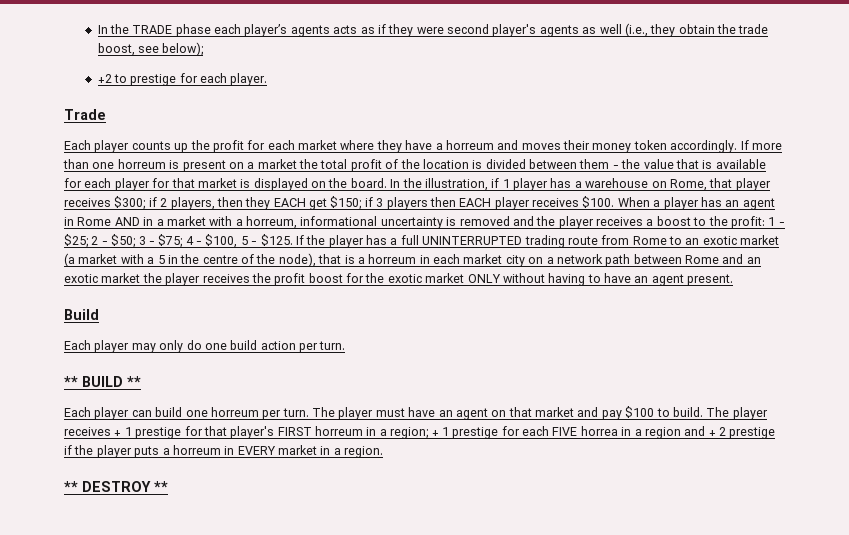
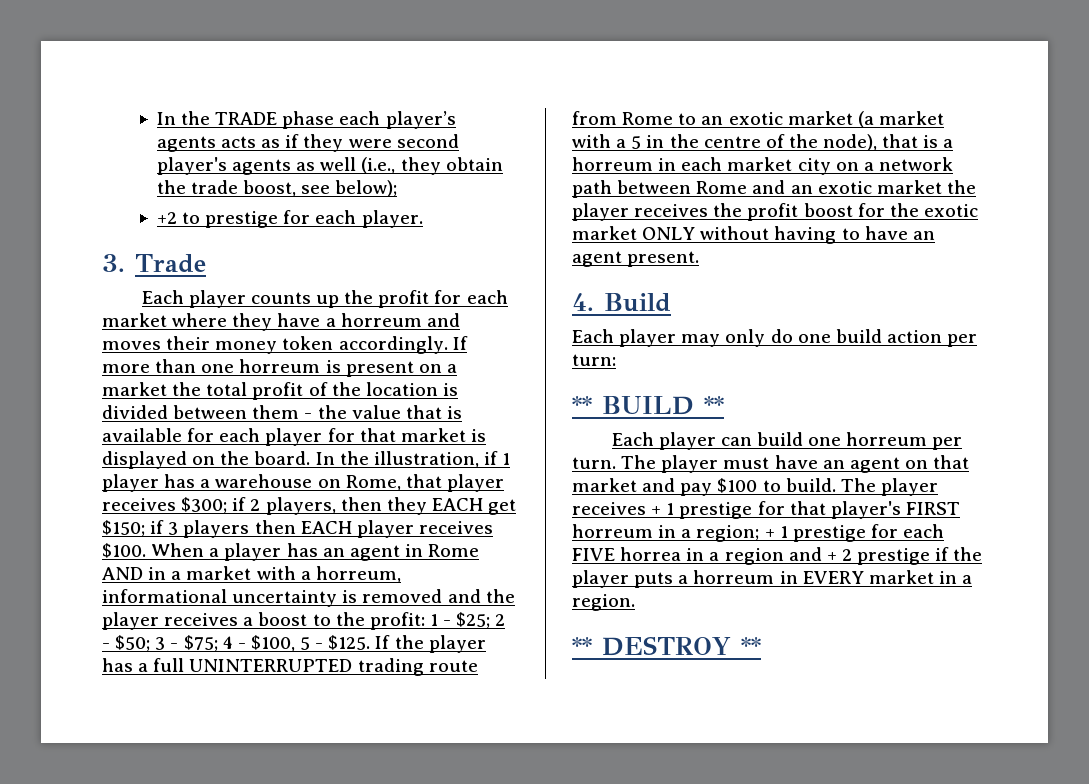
(268, 79) none -> [102,254,125,272] 3.
(734, 280) none -> [572,293,594,311] 4.
[319,341,346,350] turn. -> [572,354,616,366] turn:

